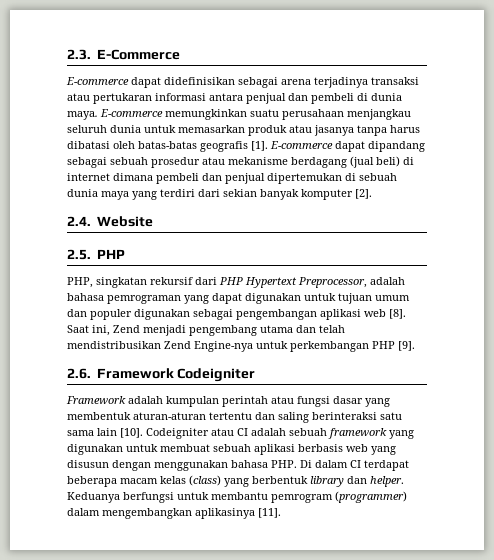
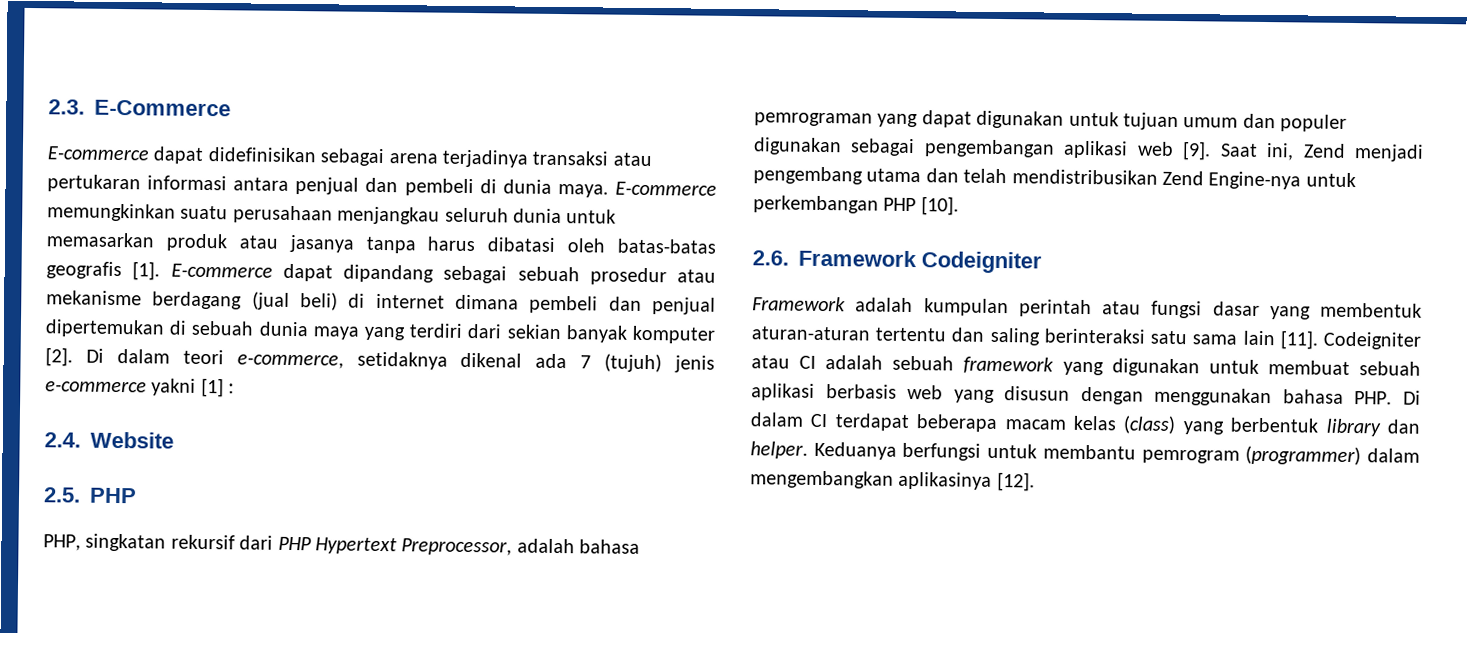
(372, 194) none -> [85,348,715,373] [45,377,235,398] Di dalam teori e-commerce, setidaknya dikenal ada 7 (tujuh) jenis e-commerce yakni [1] :
[389,309,406,319] [8]. -> [1182,141,1212,161] [9].
[398,341,415,351] [9]. -> [920,196,959,216] [10].
[120,428,143,438] [10]. -> [1279,330,1318,350] [11].
[258,508,281,518] [11]. -> [996,471,1035,492] [12].

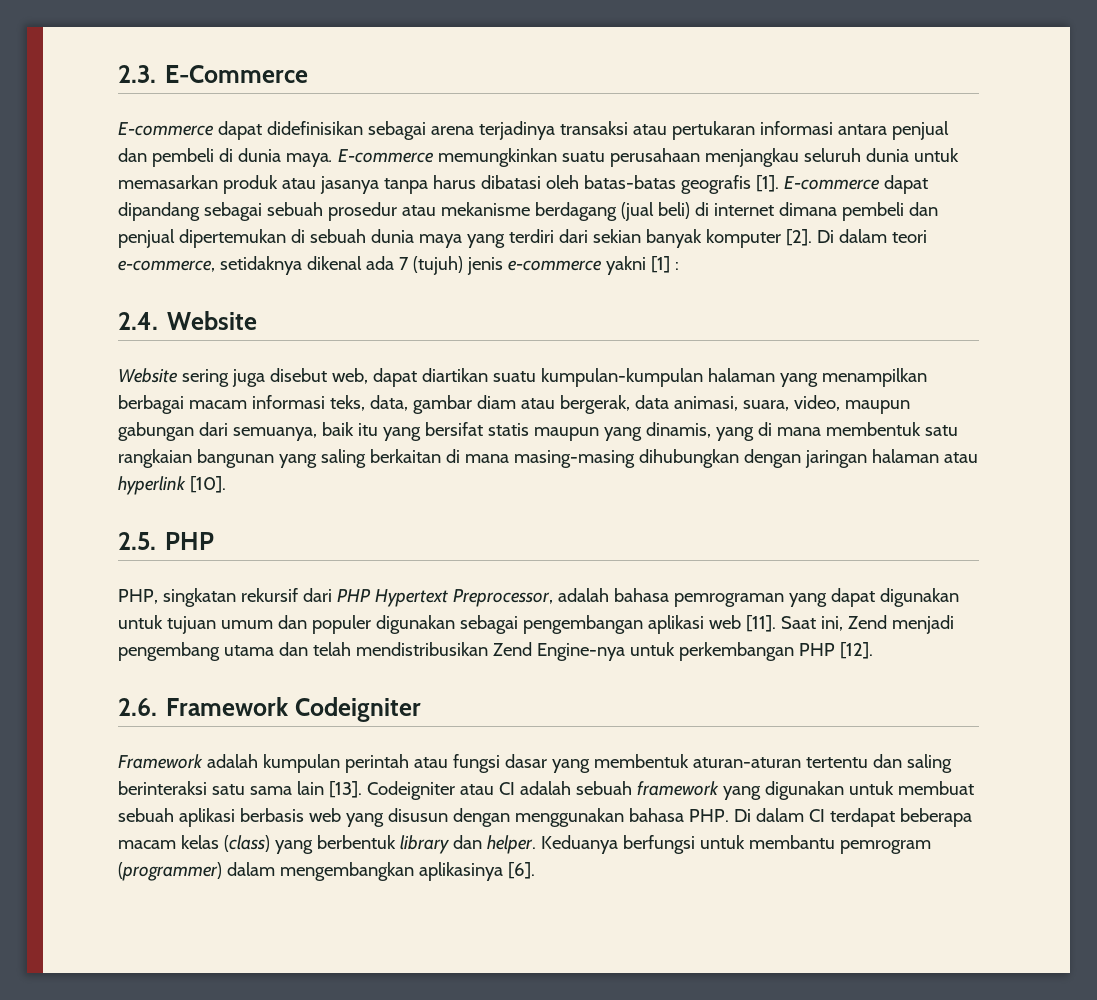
(174, 440) none -> [118,368,927,387] [118,395,910,414] [118,422,958,441] [118,449,978,468] [118,476,226,495] // Website sering juga disebut web, dapat diartikan suatu kumpulan-kumpulan halaman yang menampilkan berbagai macam informasi teks, data, gambar diam atau bergerak, data animasi, suara, video, maupun gabungan dari semuanya, baik itu yang bersifat statis maupun yang dinamis, yang di mana membentuk satu rangkaian bangunan yang saling berkaitan di mana masing-masing dihubungkan dengan jaringan halaman atau hyperlink [10].
[1182,141,1212,161] [9]. -> [745,615,776,632] [11].
[920,196,959,216] [10]. -> [839,642,873,659] [12].
[1279,330,1318,350] [11]. -> [328,781,362,798] [13].
[996,471,1035,492] [12]. -> [507,862,535,879] [6].

